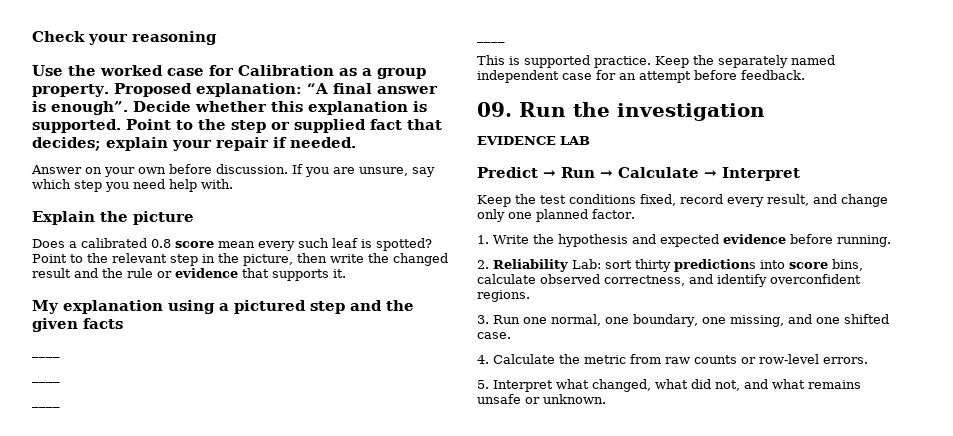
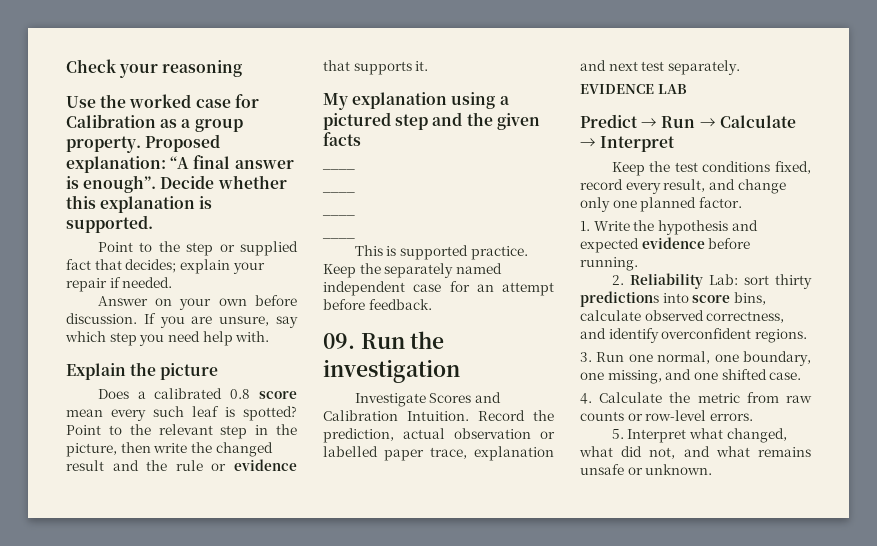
(121, 126) none -> (153, 224) //
(765, 112) none -> [354,392,502,407] [323,410,554,421] [323,428,555,443] [323,446,554,461] [580,60,740,75] // Investigate Scores and Calibration Intuition. Record the prediction, actual observation or labelled paper trace, explanation and next test separately.

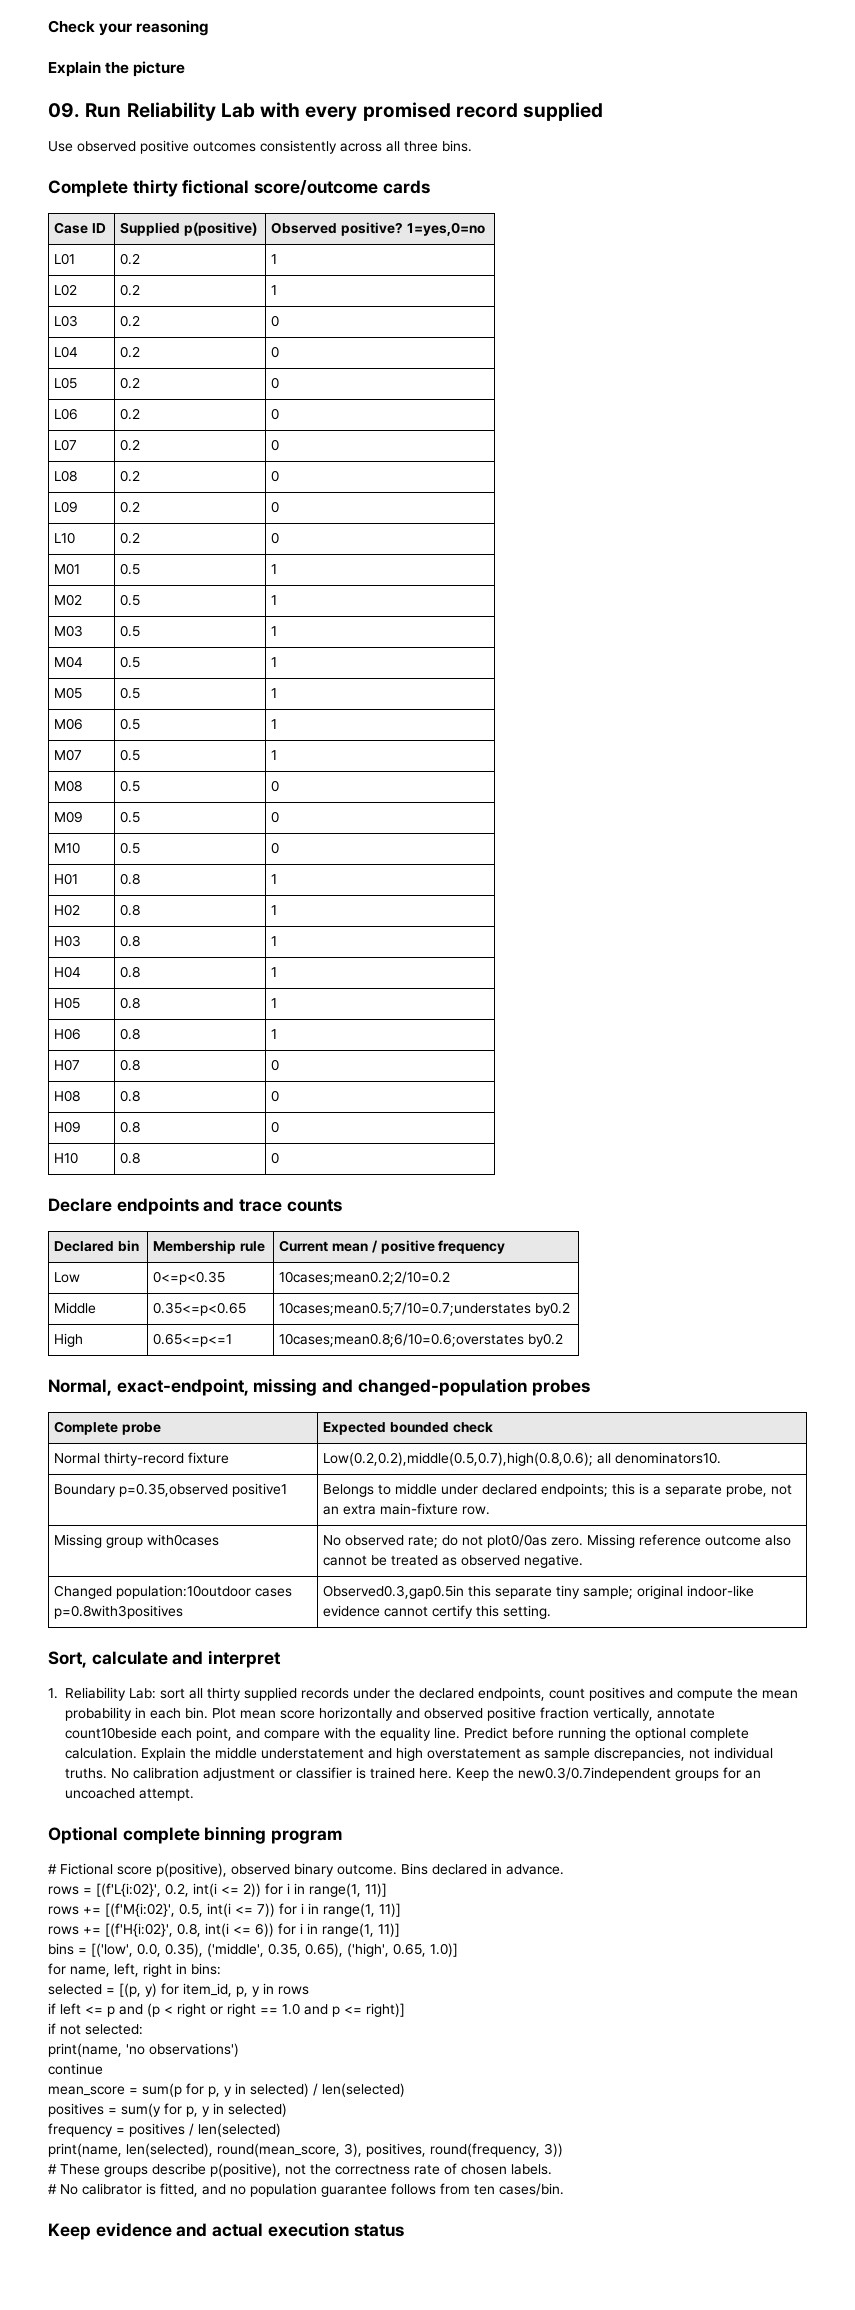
[66,94,259,108] [66,114,243,132] [66,134,221,153] [66,155,294,173] [66,175,287,193] [66,195,213,213] [66,215,153,233] [97,241,298,256] [66,259,265,274] [66,277,173,292] [97,295,297,310] [66,313,298,328] [65,331,270,346] [66,362,219,380] [97,388,297,399] [66,406,297,421] [66,424,297,439] [66,442,273,457] [66,459,297,471] [323,60,429,75] [323,92,510,110] [323,112,540,130] [323,132,361,146] [322,169,355,170] [322,192,355,193] [322,215,355,216] [322,238,355,239] [354,245,528,260] [323,263,502,278] [323,281,554,296] [323,299,432,310] [323,331,445,349] [323,359,460,383] [354,392,502,407] [323,410,554,421] [323,428,555,443] [323,446,554,461] [580,60,740,75] [580,84,687,94] [580,114,796,128] [580,136,676,152] [611,161,811,176] [580,179,786,194] [580,197,742,212] [580,220,758,235] [580,237,751,253] [580,257,638,271] [611,273,812,289] [580,291,766,307] [580,310,785,323] [580,328,807,343] [580,351,811,366] [580,369,802,384] [580,392,812,404] [580,410,753,421] [611,428,787,443] [579,446,811,459] [580,464,713,475] Use the worked case for Calibration as a group property. Proposed explanation: “A final answer is enough”. Decide whether this explanation is supported. // Point to the step or supplied fact that decides; explain your repair if needed. // Answer on your own before discussion. If you are unsure, say which step you need help with. // Explain the picture // Does a calibrated 0.8 score mean every such leaf is spotted? Point to the relevant step in the picture, then write the changed result and the rule or evidence that supports it. // My explanation using a pictured step and the given facts // ____ // ____ // ____ // ____ // This is supported practice. Keep the separately named independent case for an attempt before feedback. // 09. Run the investigation // Investigate Scores and Calibration Intuition. Record the prediction, actual observation or labelled paper trace, explanation and next test separately. // EVIDENCE LAB // Predict → Run → Calculate → Interpret // Keep the test conditions fixed, record every result, and change only one planned factor. // 1. Write the hypothesis and expected evidence before running. // 2. Reliability Lab: sort thirty predictions into score bins, calculate observed correctness, and identify overconfident regions. // 3. Run one normal, one boundary, one missing, and one shifted case. // 4. Calculate the metric from raw counts or row-level errors. // 5. Interpret what changed, what did not, and what remains unsafe or unknown. -> [48,61,186,77] [48,102,604,121] [48,140,472,154] [48,179,430,197] [54,222,106,234] [120,222,257,236] [271,222,485,236] [54,253,76,265] [120,253,141,265] [271,254,278,264] [54,284,78,296] [120,284,141,296] [271,285,278,295] [54,315,79,327] [120,315,141,327] [271,315,280,327] [54,346,79,358] [120,346,141,358] [271,346,280,358] [54,377,78,389] [120,377,141,389] [271,377,280,389] [54,408,79,420] [120,408,141,420] [271,408,280,420] [54,439,78,451] [120,439,141,451] [271,439,280,451] [54,470,78,482] [120,470,141,482] [271,470,280,482] [54,501,79,513] [120,501,141,513] [271,501,280,513] [54,532,76,544] [120,532,141,544] [271,532,280,544] [54,563,81,575] [120,563,141,575] [271,564,278,574] [54,594,83,606] [120,594,141,606] [271,595,278,605] [54,625,84,637] [120,625,141,637] [271,626,278,636] [54,656,84,668] [120,656,141,668] [271,657,278,667] [54,687,83,699] [120,687,141,699] [271,688,278,698] [54,718,84,730] [120,718,141,730] [271,719,278,729] [54,749,83,761] [120,749,141,761] [271,750,278,760] [54,780,83,792] [120,780,141,792] [271,780,280,792] [54,811,84,823] [120,811,141,823] [271,811,280,823] [54,842,81,854] [120,842,141,854] [271,842,280,854] [54,873,79,885] [120,873,141,885] [271,874,278,884] [54,904,81,916] [120,904,141,916] [271,905,278,915] [54,935,82,947] [120,935,141,947] [271,936,278,946] [54,966,82,978] [120,966,141,978] [271,967,278,977] [54,997,81,1009] [120,997,141,1009] [271,998,278,1008] [54,1028,82,1040] [120,1028,141,1040] [271,1029,278,1039] [54,1059,81,1071] [120,1059,141,1071] [271,1059,280,1071] [54,1090,81,1102] [120,1090,141,1102] [271,1090,280,1102] [54,1121,82,1133] [120,1121,141,1133] [271,1121,280,1133] [54,1152,79,1164] [120,1152,141,1164] [271,1152,280,1164] [48,1197,342,1215] [54,1240,139,1252] [153,1240,265,1254] [279,1240,506,1254] [54,1272,81,1283] [153,1271,226,1285] [279,1271,451,1285] [54,1302,97,1314] [153,1302,247,1316] [279,1302,571,1316] [54,1333,84,1347] [153,1333,233,1347] [279,1333,564,1347] [48,1378,590,1396] [54,1421,161,1435] [323,1422,493,1435] [54,1452,230,1466] [323,1452,722,1466] [54,1483,288,1497] [323,1483,793,1497] [323,1503,491,1515] [54,1534,220,1548] [323,1534,792,1548] [323,1554,584,1568] [54,1585,293,1599] [54,1605,184,1619] [323,1585,755,1599] [323,1605,552,1619] [48,1650,282,1668] [48,1687,798,1701] [65,1707,715,1721] [65,1727,749,1741] [65,1747,773,1761] [65,1767,761,1781] [65,1788,194,1801] [48,1826,343,1844] [48,1863,564,1877] [48,1883,387,1897] [48,1903,401,1917] [48,1923,400,1937] [48,1943,458,1957] [48,1963,221,1977] [48,1983,309,1997] [48,2003,405,2017] [48,2023,143,2035] [48,2043,239,2057] [48,2063,103,2075] [48,2083,405,2097] [48,2103,287,2117] [48,2123,281,2137] [48,2143,563,2157] [48,2163,552,2177] [48,2183,564,2197] [48,2222,404,2240] Explain the picture // 09. Run Reliability Lab with every promised record supplied // Use observed positive outcomes consistently across all three bins. // Complete thirty fictional score/outcome cards // Case ID | Supplied p(positive) | Observed positive? 1=yes,0=no // L01 | 0.2 | 1 // L02 | 0.2 | 1 // L03 | 0.2 | 0 // L04 | 0.2 | 0 // L05 | 0.2 | 0 // L06 | 0.2 | 0 // L07 | 0.2 | 0 // L08 | 0.2 | 0 // L09 | 0.2 | 0 // L10 | 0.2 | 0 // M01 | 0.5 | 1 // M02 | 0.5 | 1 // M03 | 0.5 | 1 // M04 | 0.5 | 1 // M05 | 0.5 | 1 // M06 | 0.5 | 1 // M07 | 0.5 | 1 // M08 | 0.5 | 0 // M09 | 0.5 | 0 // M10 | 0.5 | 0 // H01 | 0.8 | 1 // H02 | 0.8 | 1 // H03 | 0.8 | 1 // H04 | 0.8 | 1 // H05 | 0.8 | 1 // H06 | 0.8 | 1 // H07 | 0.8 | 0 // H08 | 0.8 | 0 // H09 | 0.8 | 0 // H10 | 0.8 | 0 // Declare endpoints and trace counts // Declared bin | Membership rule | Current mean / positive frequency // Low | 0<=p<0.35 | 10cases;mean0.2;2/10=0.2 // Middle | 0.35<=p<0.65 | 10cases;mean0.5;7/10=0.7;understates by0.2 // High | 0.65<=p<=1 | 10cases;mean0.8;6/10=0.6;overstates by0.2 // Normal, exact-endpoint, missing and changed-population probes // Complete probe | Expected bounded check // Normal thirty-record fixture | Low(0.2,0.2),middle(0.5,0.7),high(0.8,0.6); all denominators10. // Boundary p=0.35,observed positive1 | Belongs to middle under declared endpoints; this is a separate probe, not an extra main-fixture row. // Missing group with0cases | No observed rate; do not plot0/0as zero. Missing reference outcome also cannot be treated as observed negative. // Changed population:10outdoor cases p=0.8with3positives | Observed0.3,gap0.5in this separate tiny sample; original indoor-like evidence cannot certify this setting. // Sort, calculate and interpret // 1. Reliability Lab: sort all thirty supplied records under the declared endpoints, count positives and compute the mean probability in each bin. Plot mean score horizontally and observed positive fraction vertically, annotate count10beside each point, and compare with the equality line. Predict before running the optional complete calculation. Explain the middle understatement and high overstatement as sample discrepancies, not individual truths. No calibration adjustment or classifier is trained here. Keep the new0.3/0.7independent groups for an uncoached attempt. // Optional complete binning program // # Fictional score p(positive), observed binary outcome. Bins declared in advance. // rows = [(f'L{i:02}', 0.2, int(i <= 2)) for i in range(1, 11)] // rows += [(f'M{i:02}', 0.5, int(i <= 7)) for i in range(1, 11)] // rows += [(f'H{i:02}', 0.8, int(i <= 6)) for i in range(1, 11)] // bins = [('low', 0.0, 0.35), ('middle', 0.35, 0.65), ('high', 0.65, 1.0)] // for name, left, right in bins: // selected = [(p, y) for item_id, p, y in rows // if left <= p and (p < right or right == 1.0 and p <= right)] // if not selected: // print(name, 'no observations') // continue // mean_score = sum(p for p, y in selected) / len(selected) // positives = sum(y for p, y in selected) // frequency = positives / len(selected) // print(name, len(selected), round(mean_score, 3), positives, round(frequency, 3)) // # These groups describe p(positive), not the correctness rate of chosen labels. // # No calibrator is fitted, and no population guarantee follows from ten cases/bin. // Keep evidence and actual execution status

